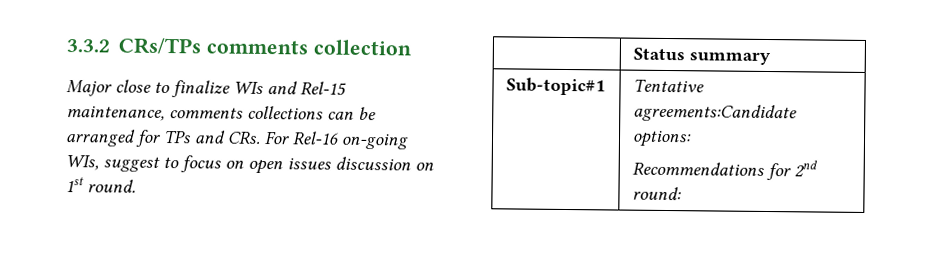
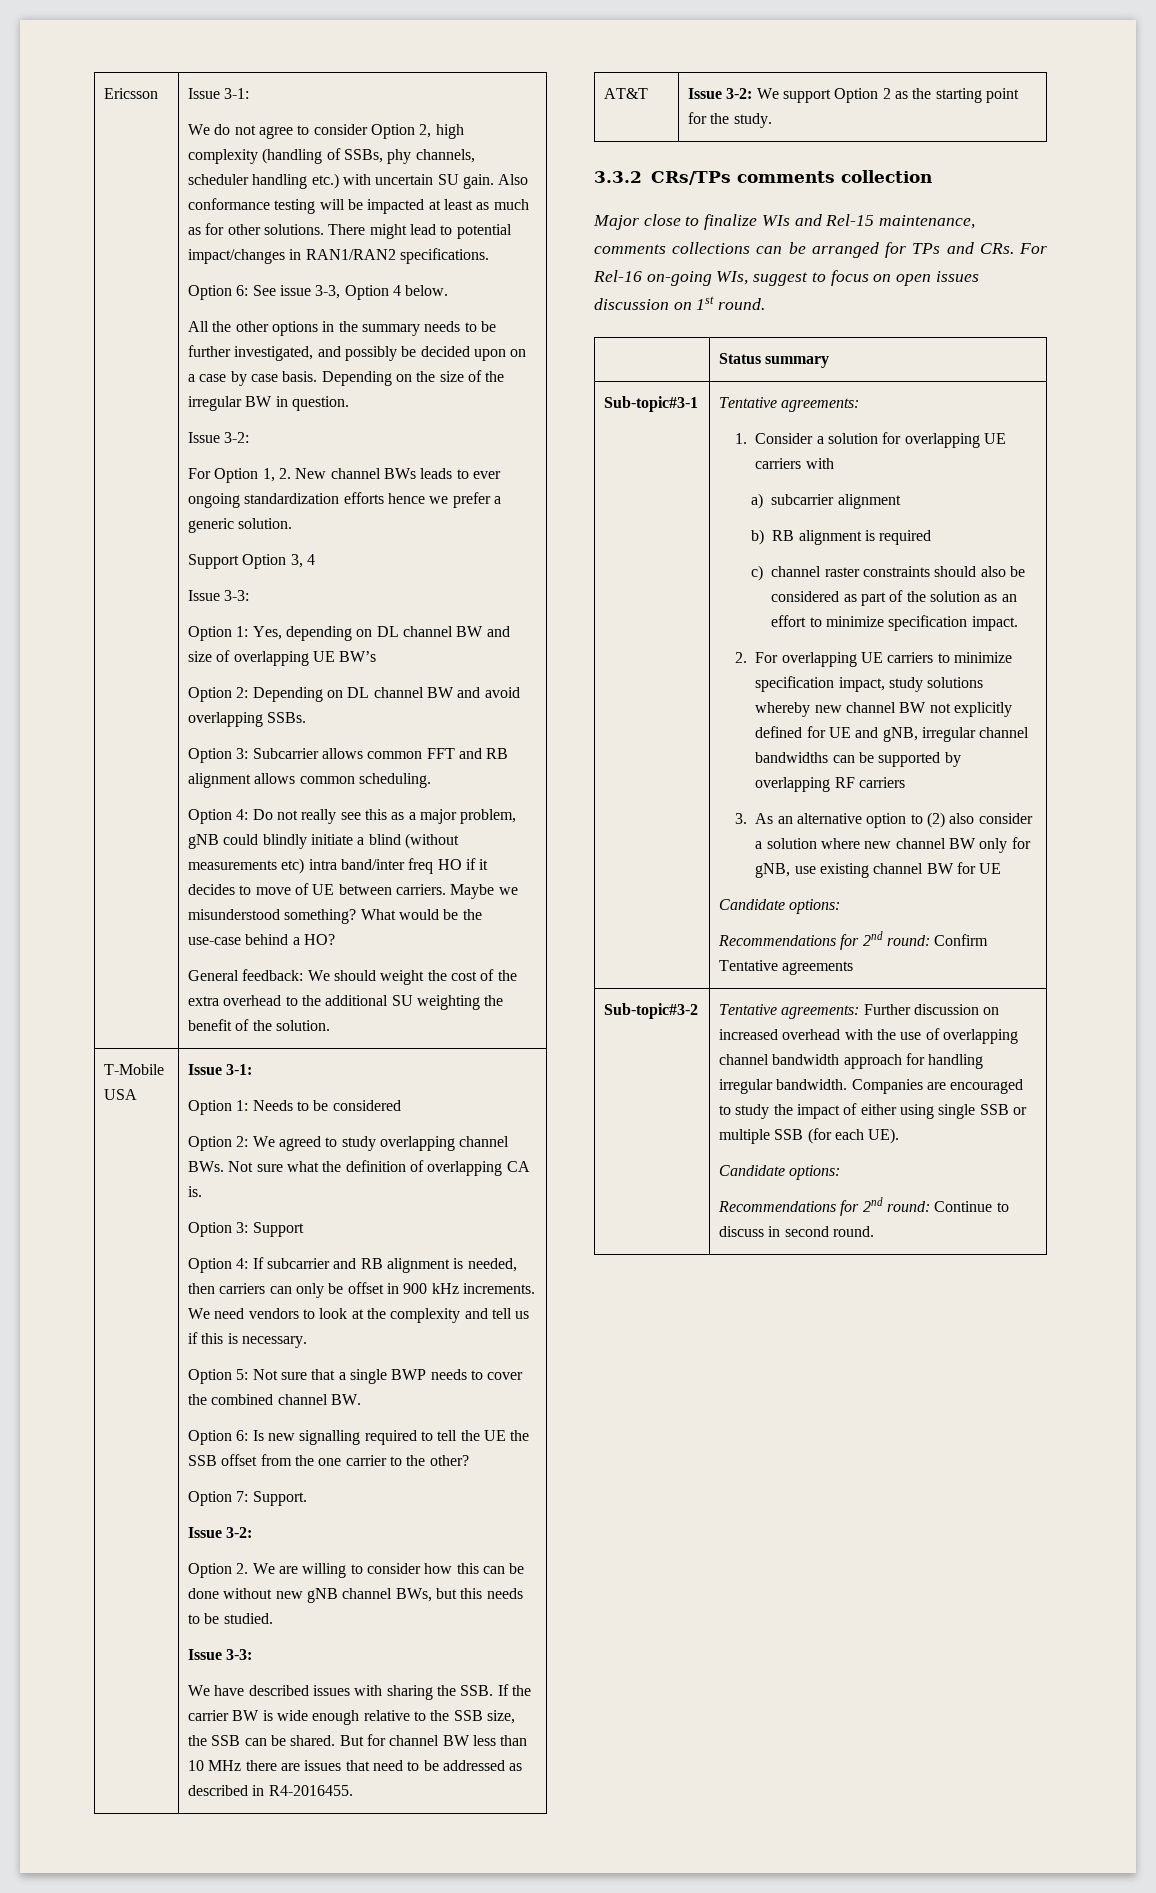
(66, 46) none -> [104,88,159,99] [188,88,250,99] [188,124,464,139] [188,148,475,164] [188,173,529,189] [188,198,529,214] [188,223,512,239] [188,248,490,264] [188,285,449,300] [188,321,497,336] [188,345,527,361] [188,370,505,386] [188,396,350,411] [188,432,250,443] [188,468,502,483] [188,492,502,508] [188,518,293,533] [188,554,316,569] [188,590,250,601] [188,626,510,641] [188,650,377,666] [188,687,520,702] [188,712,307,727] [188,748,509,763] [188,773,432,788] [188,809,517,824] [188,833,460,849] [188,858,489,874] [188,883,518,899] [188,909,482,924] [188,934,336,945] [188,969,517,985] [188,995,504,1010] [188,1019,331,1031] [104,1064,165,1075] [104,1089,138,1100] [188,1064,253,1075] [188,1100,401,1115] [188,1136,510,1151] [188,1160,530,1176] [188,1186,203,1197] [188,1222,304,1237] [188,1257,517,1273] [188,1282,536,1298] [188,1308,530,1323] [188,1332,308,1348] [188,1369,524,1384] [188,1394,362,1405] [188,1430,530,1445] [188,1454,469,1466] [188,1491,307,1506] [188,1527,253,1538] [188,1563,525,1578] [188,1588,523,1603] [188,1613,273,1624] [188,1649,253,1660] [188,1684,532,1700] [188,1710,516,1725] [188,1734,528,1746] [188,1760,523,1771] [188,1785,353,1796] [604,88,649,99] [688,88,1020,103] [688,112,772,128] Ericsson | Issue 3-1: // We do not agree to consider Option 2, high complexity (handling of SSBs, phy channels, scheduler handling etc.) with uncertain SU gain. Also conformance testing will be impacted at least as much as for other solutions. There might lead to potential impact/changes in RAN1/RAN2 specifications. // Option 6: See issue 3-3, Option 4 below. // All the other options in the summary needs to be further investigated, and possibly be decided upon on a case by case basis. Depending on the size of the irregular BW in question. // Issue 3-2: // For Option 1, 2. New channel BWs leads to ever ongoing standardization efforts hence we prefer a generic solution. // Support Option 3, 4 // Issue 3-3: // Option 1: Yes, depending on DL channel BW and size of overlapping UE BW’s // Option 2: Depending on DL channel BW and avoid overlapping SSBs. // Option 3: Subcarrier allows common FFT and RB alignment allows common scheduling. // Option 4: Do not really see this as a major problem, gNB could blindly initiate a blind (without measurements etc) intra band/inter freq HO if it decides to move of UE between carriers. Maybe we misunderstood something? What would be the use-case behind a HO? // General feedback: We should weight the cost of the extra overhead to the additional SU weighting the benefit of the solution. // T-Mobile USA | Issue 3-1: // Option 1: Needs to be considered // Option 2: We agreed to study overlapping channel BWs. Not sure what the definition of overlapping CA is. // Option 3: Support // Option 4: If subcarrier and RB alignment is needed, then carriers can only be offset in 900 kHz increments. We need vendors to look at the complexity and tell us if this is necessary. // Option 5: Not sure that a single BWP needs to cover the combined channel BW. // Option 6: Is new signalling required to tell the UE the SSB offset from the one carrier to the other? // Option 7: Support. // Issue 3-2: // Option 2. We are willing to consider how this can be done without new gNB channel BWs, but this needs to be studied. // Issue 3-3: // We have described issues with sharing the SSB. If the carrier BW is wide enough relative to the SSB size, the SSB can be shared. But for channel BW less than 10 MHz there are issues that need to be addressed as described in R4-2016455. // AT&T | Issue 3-2: We support Option 2 as the starting point for the study. //
[505,77,606,96] [632,78,704,93] [632,103,797,123] [631,130,692,148] [631,160,818,181] [631,186,682,201] Sub-topic#1 | Tentative agreements:Candidate options: // Recommendations for 2nd round: -> [604,396,699,412] [719,397,860,412] [735,432,1006,448] [755,458,834,469] [751,493,901,509] [751,529,932,545] [751,565,1026,581] [771,590,1017,606] [771,615,1018,631] [735,652,1012,667] [755,676,984,692] [755,702,1012,717] [755,726,1030,742] [755,752,961,767] [755,777,905,792] [735,812,1033,828] [755,837,1031,853] [755,862,1002,878] [719,899,841,914] [718,931,989,950] [719,960,854,975] [604,1003,699,1019] [719,1004,1000,1019] [719,1028,1019,1044] [719,1053,984,1069] [719,1079,1024,1094] [719,1103,1028,1119] [719,1128,900,1144] [719,1165,841,1180] [718,1197,1009,1216] [719,1226,875,1237] Sub-topic#3-1 | Tentative agreements: // 1. Consider a solution for overlapping UE carriers with // a) subcarrier alignment // b) RB alignment is required // c) channel raster constraints should also be considered as part of the solution as an effort to minimize specification impact. // 2. For overlapping UE carriers to minimize specification impact, study solutions whereby new channel BW not explicitly defined for UE and gNB, irregular channel bandwidths can be supported by overlapping RF carriers // 3. As an alternative option to (2) also consider a solution where new channel BW only for gNB, use existing channel BW for UE // Candidate options: // Recommendations for 2nd round: Confirm Tentative agreements // Sub-topic#3-2 | Tentative agreements: Further discussion on increased overhead with the use of overlapping channel bandwidth approach for handling irregular bandwidth. Companies are encouraged to study the impact of either using single SSB or multiple SSB (for each UE). // Candidate options: // Recommendations for 2nd round: Continue to discuss in second round.

